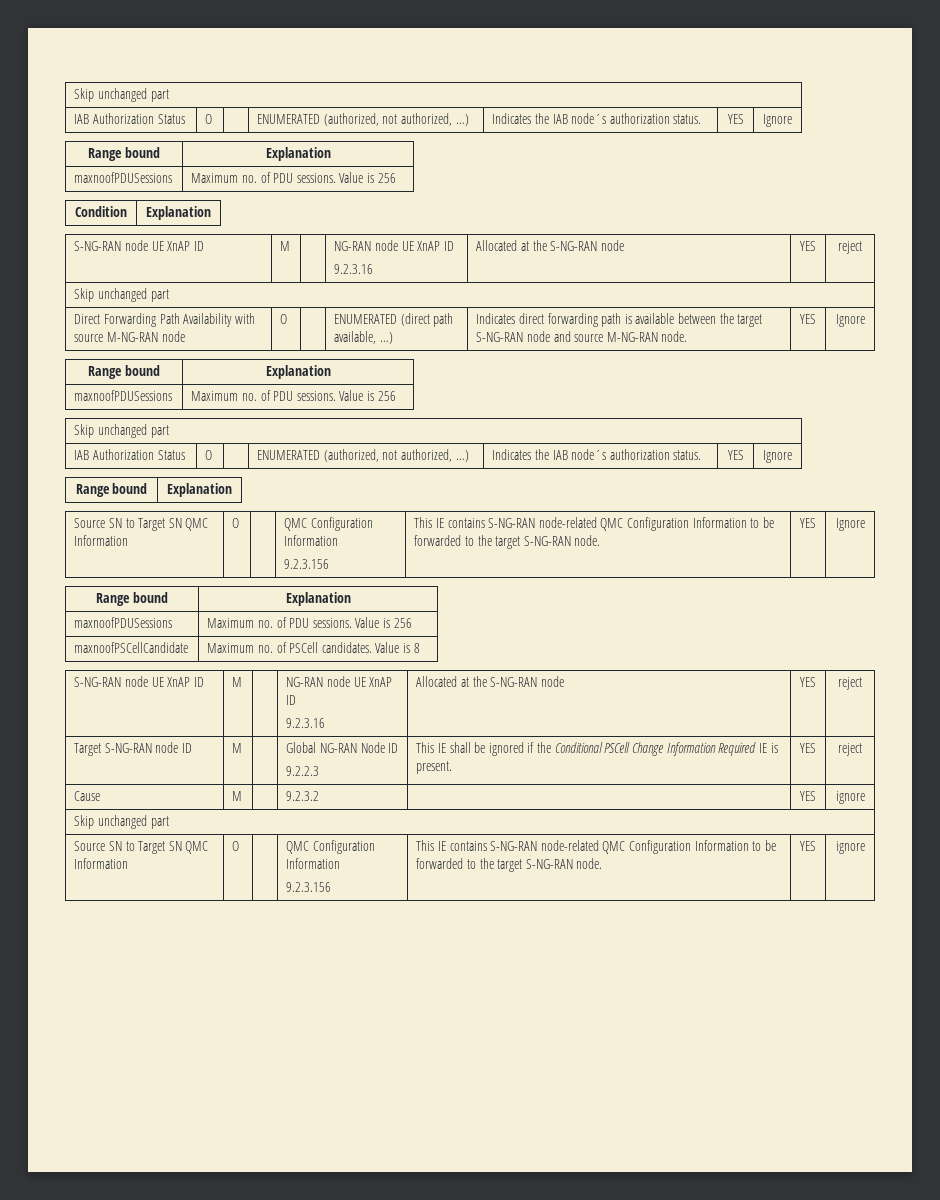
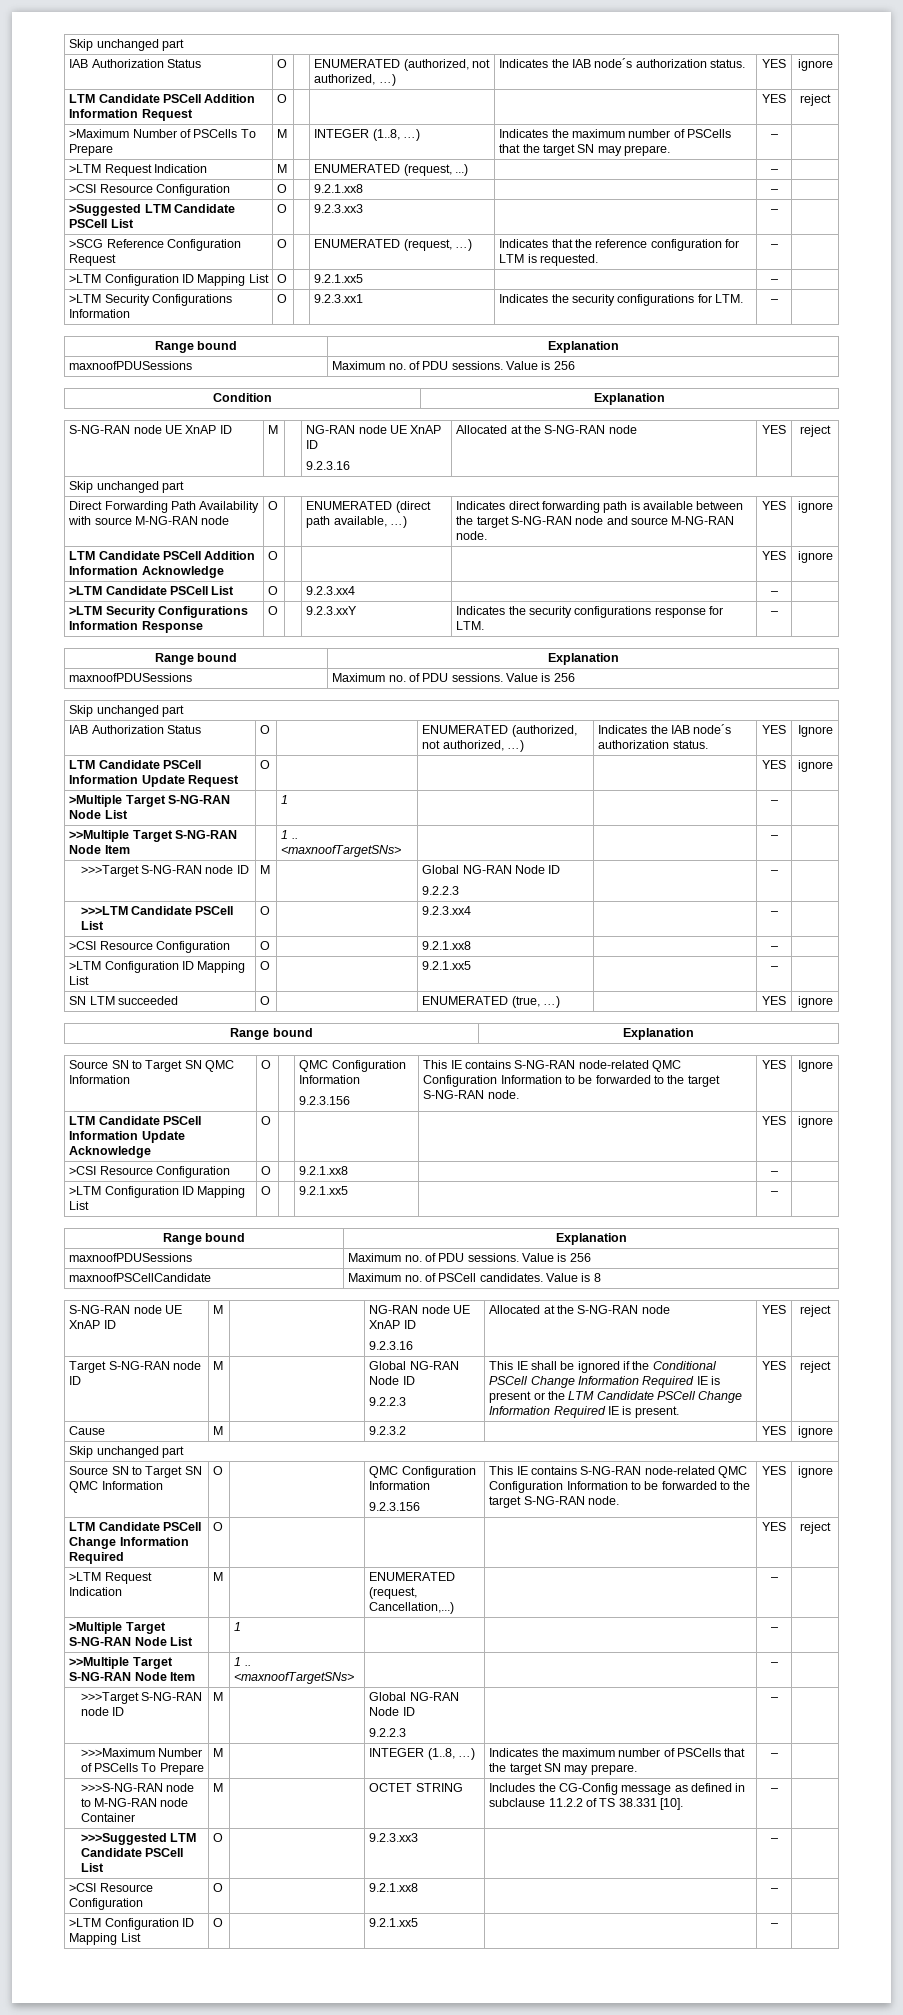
[763,114,792,127] Ignore -> [797,59,833,71] [69,94,256,103] [69,109,193,121] [277,94,288,103] [762,94,786,103] [800,94,831,106] [69,129,256,138] [69,144,114,156] [277,129,288,138] [314,129,420,141] [499,129,732,138] [499,144,671,156] [770,134,778,138] [69,164,207,176] [277,164,288,173] [314,164,468,176] [770,169,778,173] [69,184,230,196] [277,184,288,193] [314,184,364,193] [770,189,778,193] [69,204,235,216] [69,219,134,228] [277,204,288,213] [314,204,364,213] [770,209,778,213] [69,239,241,251] [69,254,117,266] [277,239,288,248] [314,239,472,251] [499,239,740,251] [499,254,598,266] [770,244,778,248] [69,274,269,286] [277,274,288,283] [314,274,364,283] [770,279,778,283] [69,294,232,306] [69,309,131,318] [277,294,288,303] [314,294,364,303] [499,294,744,306] [770,299,778,303] ignore // LTM Candidate PSCell Addition Information Request | O | | | | YES | reject // >Maximum Number of PSCells To Prepare | M | | INTEGER (1..8, …) | Indicates the maximum number of PSCells that the target SN may prepare. | – | // >LTM Request Indication | M | | ENUMERATED (request, ...) | | – | // >CSI Resource Configuration | O | | 9.2.1.xx8 | | – | // >Suggested LTM Candidate PSCell List | O | | 9.2.3.xx3 | | – | // >SCG Reference Configuration Request | O | | ENUMERATED (request, …) | Indicates that the reference configuration for LTM is requested. | – | // >LTM Configuration ID Mapping List | O | | 9.2.1.xx5 | | – | // >LTM Security Configurations Information | O | | 9.2.3.xx1 | Indicates the security configurations for LTM. | – |
[835,314,865,327] Ignore -> [797,501,833,513] [69,551,256,560] [69,566,224,578] [268,551,279,560] [762,551,786,560] [797,551,833,563] [69,586,235,595] [268,586,279,595] [306,586,356,595] [770,591,778,595] [69,606,248,618] [69,621,203,633] [268,606,279,615] [306,606,358,615] [456,606,724,618] [456,621,485,630] [770,611,778,615] ignore // LTM Candidate PSCell Addition Information Acknowledge | O | | | | YES | ignore // >LTM Candidate PSCell List | O | | 9.2.3.xx4 | | – | // >LTM Security Configurations Information Response | O | | 9.2.3.xxY | Indicates the security configurations response for LTM. | – |
(792, 456) none -> [69,760,201,769] [69,775,239,787] [260,760,271,769] [762,760,786,769] [797,760,833,772] [69,795,230,807] [69,810,128,819] [281,795,289,804] [770,800,778,804] [69,830,237,842] [69,845,130,854] [281,830,298,839] [281,845,402,857] [770,835,778,839] [80,865,249,877] [260,865,271,874] [422,865,561,874] [422,886,460,895] [770,870,778,874] [80,906,234,915] [80,921,104,930] [260,906,271,915] [422,906,472,915] [770,911,778,915] [69,941,230,953] [260,941,271,950] [422,941,472,950] [770,946,778,950] [69,961,246,973] [69,976,90,985] [260,961,271,970] [422,961,472,970] [770,966,778,970] [69,996,178,1005] [260,996,271,1005] [422,996,560,1008] [762,996,786,1005] [797,996,833,1008] // LTM Candidate PSCell Information Update Request | O | | | | YES | ignore // >Multiple Target S-NG-RAN Node List | | 1 | | | – | // >>Multiple Target S-NG-RAN Node Item | | 1 .. <maxnoofTargetSNs> | | | – | // >>>Target S-NG-RAN node ID | M | | Global NG-RAN Node ID // 9.2.2.3 | | – | // >>>LTM Candidate PSCell List | O | | 9.2.3.xx4 | | – | // >CSI Resource Configuration | O | | 9.2.1.xx8 | | – | // >LTM Configuration ID Mapping List | O | | 9.2.1.xx5 | | – | // SN LTM succeeded | O | | ENUMERATED (true, …) | | YES | ignore
(865, 524) none -> [69,1116,201,1125] [69,1131,185,1143] [69,1146,152,1158] [261,1116,272,1125] [762,1116,786,1125] [797,1116,833,1128] [69,1166,230,1178] [261,1166,272,1175] [299,1166,349,1175] [770,1171,778,1175] [69,1186,246,1198] [69,1201,90,1210] [261,1186,272,1195] [299,1186,349,1195] [770,1191,778,1195] // LTM Candidate PSCell Information Update Acknowledge | O | | | | YES | ignore // >CSI Resource Configuration | O | | 9.2.1.xx8 | | – | // >LTM Configuration ID Mapping List | O | | 9.2.1.xx5 | | – |
(778, 748) none -> [489,1391,743,1403] [489,1406,632,1418] present or the LTM Candidate PSCell Change Information Required IE is
(865, 847) none -> [69,1522,201,1531] [69,1537,189,1549] [69,1552,125,1564] [213,1522,224,1531] [762,1522,786,1531] [800,1522,831,1534] [69,1572,152,1584] [69,1587,123,1596] [213,1572,224,1581] [369,1572,456,1581] [369,1587,418,1599] [369,1602,455,1614] [770,1577,778,1581] [69,1622,166,1634] [69,1637,193,1646] [234,1622,242,1631] [770,1627,778,1631] [69,1657,173,1669] [69,1672,195,1681] [234,1657,251,1666] [234,1672,355,1684] [770,1662,778,1666] [80,1692,202,1704] [80,1707,124,1716] [213,1692,224,1701] [369,1692,459,1701] [369,1707,415,1716] [369,1728,407,1737] [770,1697,778,1701] [80,1748,202,1757] [80,1763,204,1775] [213,1748,224,1757] [369,1748,475,1760] [489,1748,746,1757] [489,1763,637,1775] [770,1753,778,1757] [80,1783,194,1792] [80,1798,189,1807] [80,1813,135,1822] [213,1783,224,1792] [369,1783,463,1792] [489,1783,746,1795] [489,1798,684,1810] [770,1788,778,1792] [80,1833,196,1845] [80,1848,183,1857] [80,1863,104,1872] [213,1833,224,1842] [369,1833,419,1842] [770,1838,778,1842] [69,1883,153,1892] [69,1898,144,1910] [213,1883,224,1892] [369,1883,419,1892] [770,1888,778,1892] [69,1918,194,1930] [69,1933,141,1945] [213,1918,224,1927] [369,1918,419,1927] [770,1923,778,1927] // LTM Candidate PSCell Change Information Required | O | | | | YES | reject // >LTM Request Indication | M | | ENUMERATED (request, Cancellation,...) | | – | // >Multiple Target S-NG-RAN Node List | | 1 | | | – | // >>Multiple Target S-NG-RAN Node Item | | 1 .. <maxnoofTargetSNs> | | | – | // >>>Target S-NG-RAN node ID | M | | Global NG-RAN Node ID // 9.2.2.3 | | – | // >>>Maximum Number of PSCells To Prepare | M | | INTEGER (1..8, …) | Indicates the maximum number of PSCells that the target SN may prepare. | – | // >>>S-NG-RAN node to M-NG-RAN node Container | M | | OCTET STRING | Includes the CG-Config message as defined in subclause 11.2.2 of TS 38.331 [10]. | – | // >>>Suggested LTM Candidate PSCell List | O | | 9.2.3.xx3 | | – | // >CSI Resource Configuration | O | | 9.2.1.xx8 | | – | // >LTM Configuration ID Mapping List | O | | 9.2.1.xx5 | | – |

